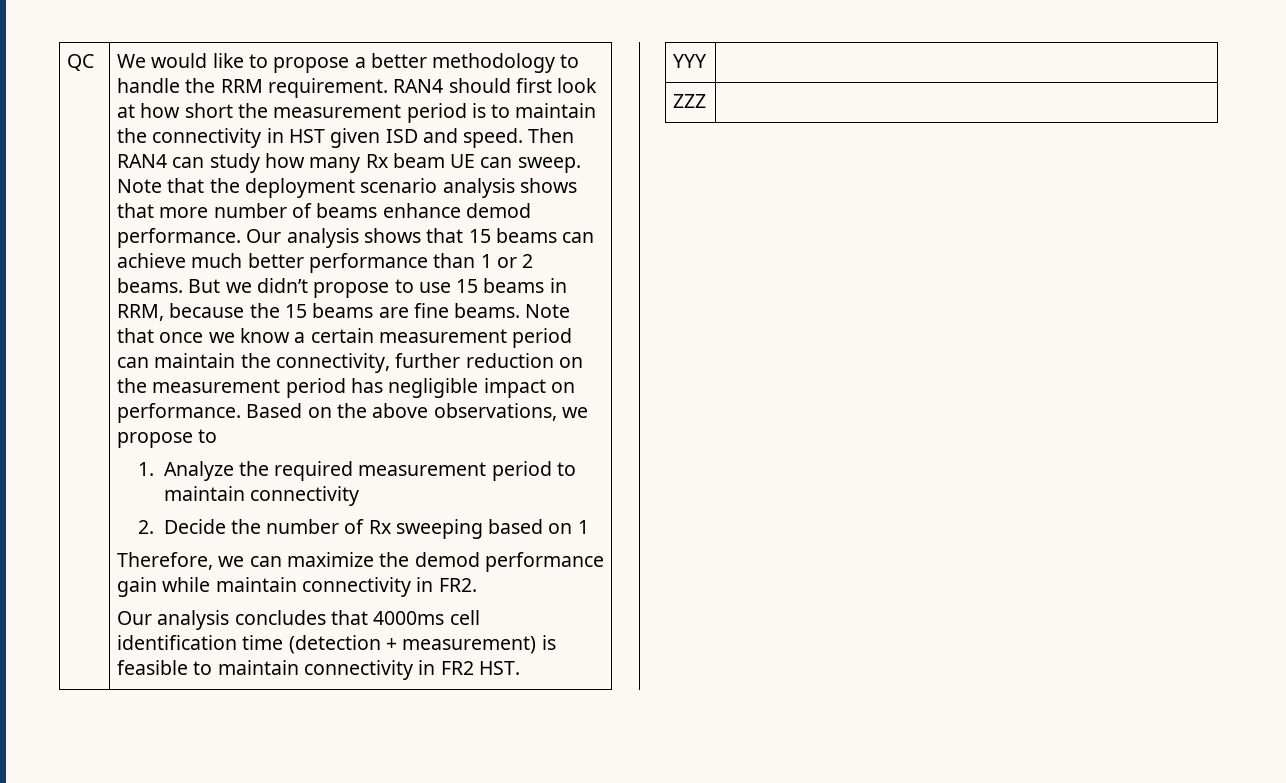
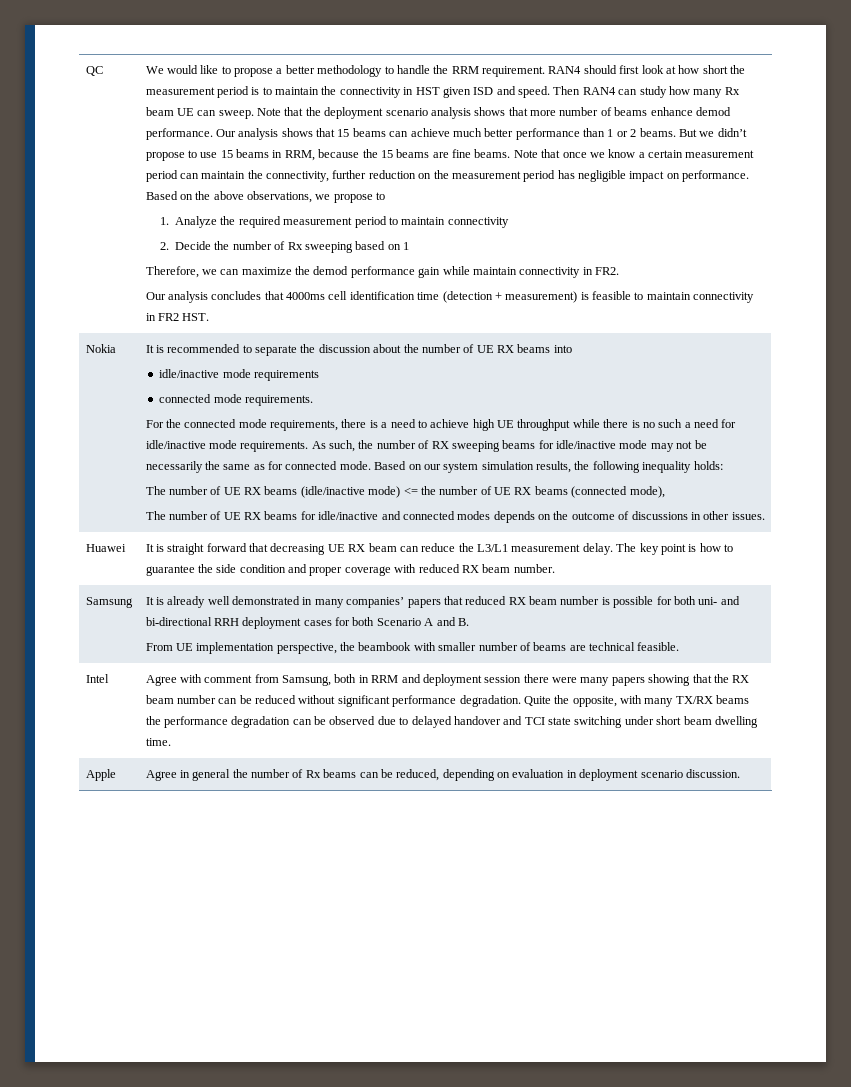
[673,54,708,68] [673,94,707,108] YYY | // ZZZ | -> [85,344,116,353] [145,344,572,356] [159,369,320,381] [159,394,314,406] [145,419,737,431] [145,440,707,452] [145,461,723,473] [145,486,665,498] [145,511,765,523] [85,544,126,552] [145,543,734,555] [145,564,555,576] [85,597,133,608] [145,596,740,608] [145,617,469,629] [145,642,680,654] [85,674,109,683] [145,674,750,686] [145,695,750,707] [145,716,758,728] [145,738,171,746] [85,769,116,781] [145,769,740,781] Nokia | It is recommended to separate the discussion about the number of UE RX beams into // idle/inactive mode requirements // connected mode requirements. // For the connected mode requirements, there is a need to achieve high UE throughput while there is no such a need for idle/inactive mode requirements. As such, the number of RX sweeping beams for idle/inactive mode may not be necessarily the same as for connected mode. Based on our system simulation results, the following inequality holds: // The number of UE RX beams (idle/inactive mode) <= the number of UE RX beams (connected mode), // The number of UE RX beams for idle/inactive and connected modes depends on the outcome of discussions in other issues. // Huawei | It is straight forward that decreasing UE RX beam can reduce the L3/L1 measurement delay. The key point is how to guarantee the side condition and proper coverage with reduced RX beam number. // Samsung | It is already well demonstrated in many companies’ papers that reduced RX beam number is possible for both uni- and bi-directional RRH deployment cases for both Scenario A and B. // From UE implementation perspective, the beambook with smaller number of beams are technical feasible. // Intel | Agree with comment from Samsung, both in RRM and deployment session there were many papers showing that the RX beam number can be reduced without significant performance degradation. Quite the opposite, with many TX/RX beams the performance degradation can be observed due to delayed handover and TCI state switching under short beam dwelling time. // Apple | Agree in general the number of Rx beams can be reduced, depending on evaluation in deployment scenario discussion.

